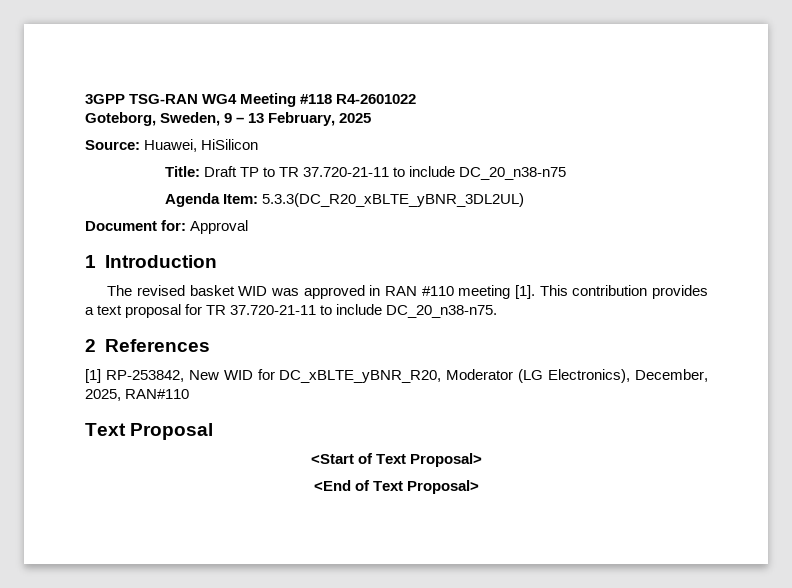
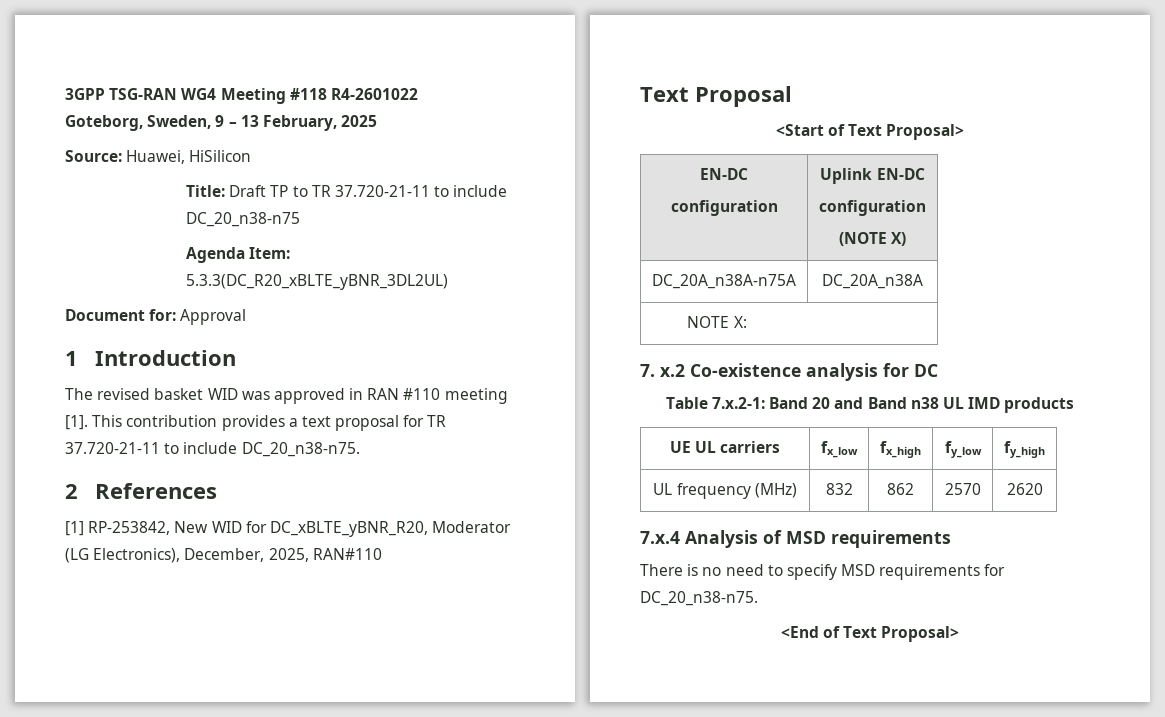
(483, 460) none -> [700,168,748,180] [670,200,778,216] [820,168,925,184] [819,200,926,216] [838,232,907,246] [652,274,796,289] [822,274,923,289] [687,316,747,328] [640,363,938,381] [665,397,1075,413] [669,441,781,453] [821,441,858,458] [880,441,921,458] [944,441,982,458] [1004,441,1045,458] [653,483,797,499] [825,483,853,495] [887,483,914,495] [944,483,981,495] [1006,483,1043,495] [640,530,951,548] [640,564,1006,580] [640,591,758,606] // EN-DC // configuration | Uplink EN-DC // configuration // (NOTE X) // DC_20A_n38A-n75A | DC_20A_n38A // NOTE X: // 7. x.2 Co-existence analysis for DC // Table 7.x.2-1: Band 20 and Band n38 UL IMD products // UE UL carriers | fx_low | fx_high | fy_low | fy_high // UL frequency (MHz) | 832 | 862 | 2570 | 2620 // 7.x.4 Analysis of MSD requirements // There is no need to specify MSD requirements for DC_20_n38-n75.

